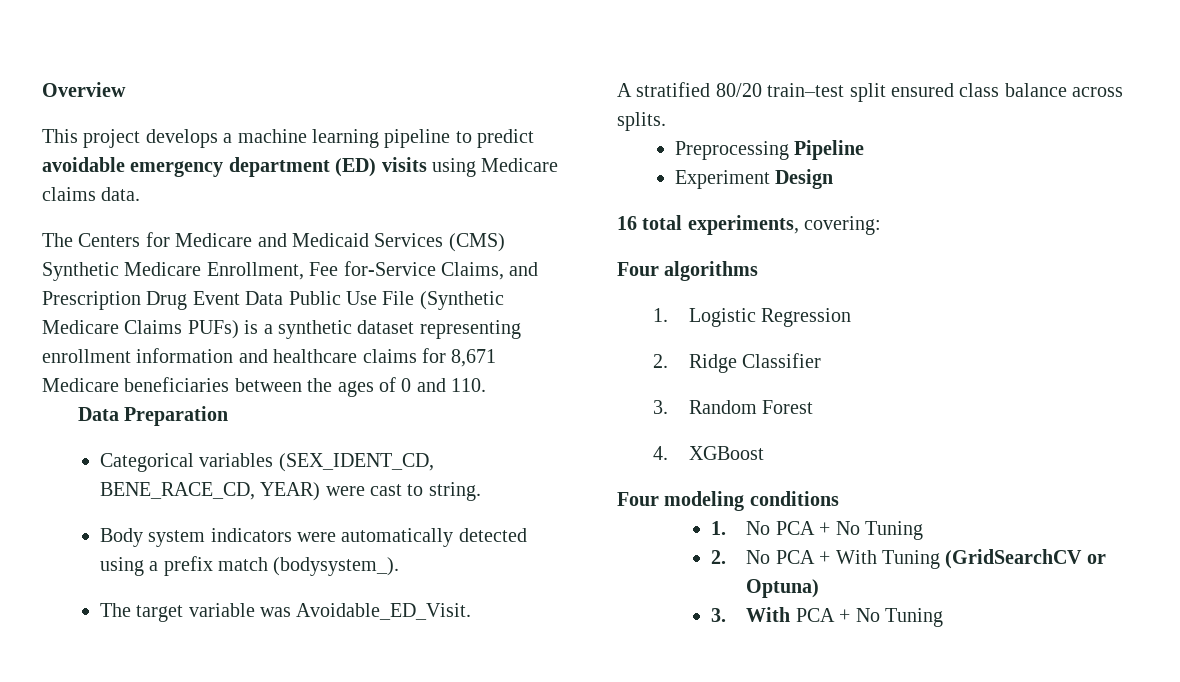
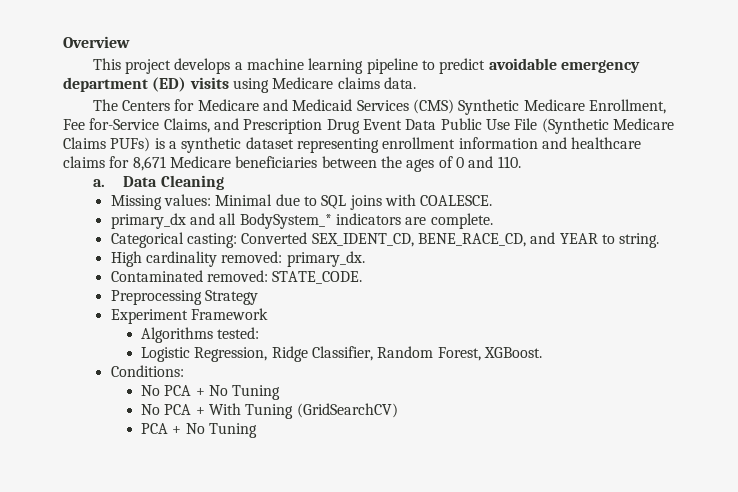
[77,406,229,426] [99,453,434,472] [99,482,481,501] [99,528,527,547] [99,556,400,576] [99,603,472,622] [617,82,1124,102] [617,112,666,131] Data Preparation // Categorical variables (SEX_IDENT_CD, BENE_RACE_CD, YEAR) were cast to string. // Body system indicators were automatically detected using a prefix match (bodysystem_). // The target variable was Avoidable_ED_Visit. // A stratified 80/20 train–test split ensured class balance across splits. -> [93,175,224,190] [110,194,493,210] [110,213,493,229] [110,232,660,248] [110,251,365,267] [110,270,363,284] a. Data Cleaning // Missing values: Minimal due to SQL joins with COALESCE. // primary_dx and all BodySystem_* indicators are complete. // Categorical casting: Converted SEX_IDENT_CD, BENE_RACE_CD, and YEAR to string. // High cardinality removed: primary_dx. // Contaminated removed: STATE_CODE.
[794,140,865,160] Pipeline -> [205,290,259,305] Strategy
[775,169,834,189] [617,215,882,235] [617,261,759,281] [652,308,852,327] [652,353,822,373] [652,400,814,414] [652,446,764,460] [617,491,839,511] [710,521,726,535] Design // 16 total experiments, covering: // Four algorithms // 1. Logistic Regression // 2. Ridge Classifier // 3. Random Forest // 4. XGBoost // Four modeling conditions // 1. -> [191,308,269,320] [140,327,260,343] [140,346,542,362] [110,365,184,377] Framework // Algorithms tested: // Logistic Regression, Ridge Classifier, Random Forest, XGBoost. // Conditions: //
[710,550,726,564] 2. -> (281, 392) none
[945,549,1106,569] [746,579,820,598] [710,607,791,622] (GridSearchCV or Optuna) // 3. With -> [296,403,398,418] (GridSearchCV) //

